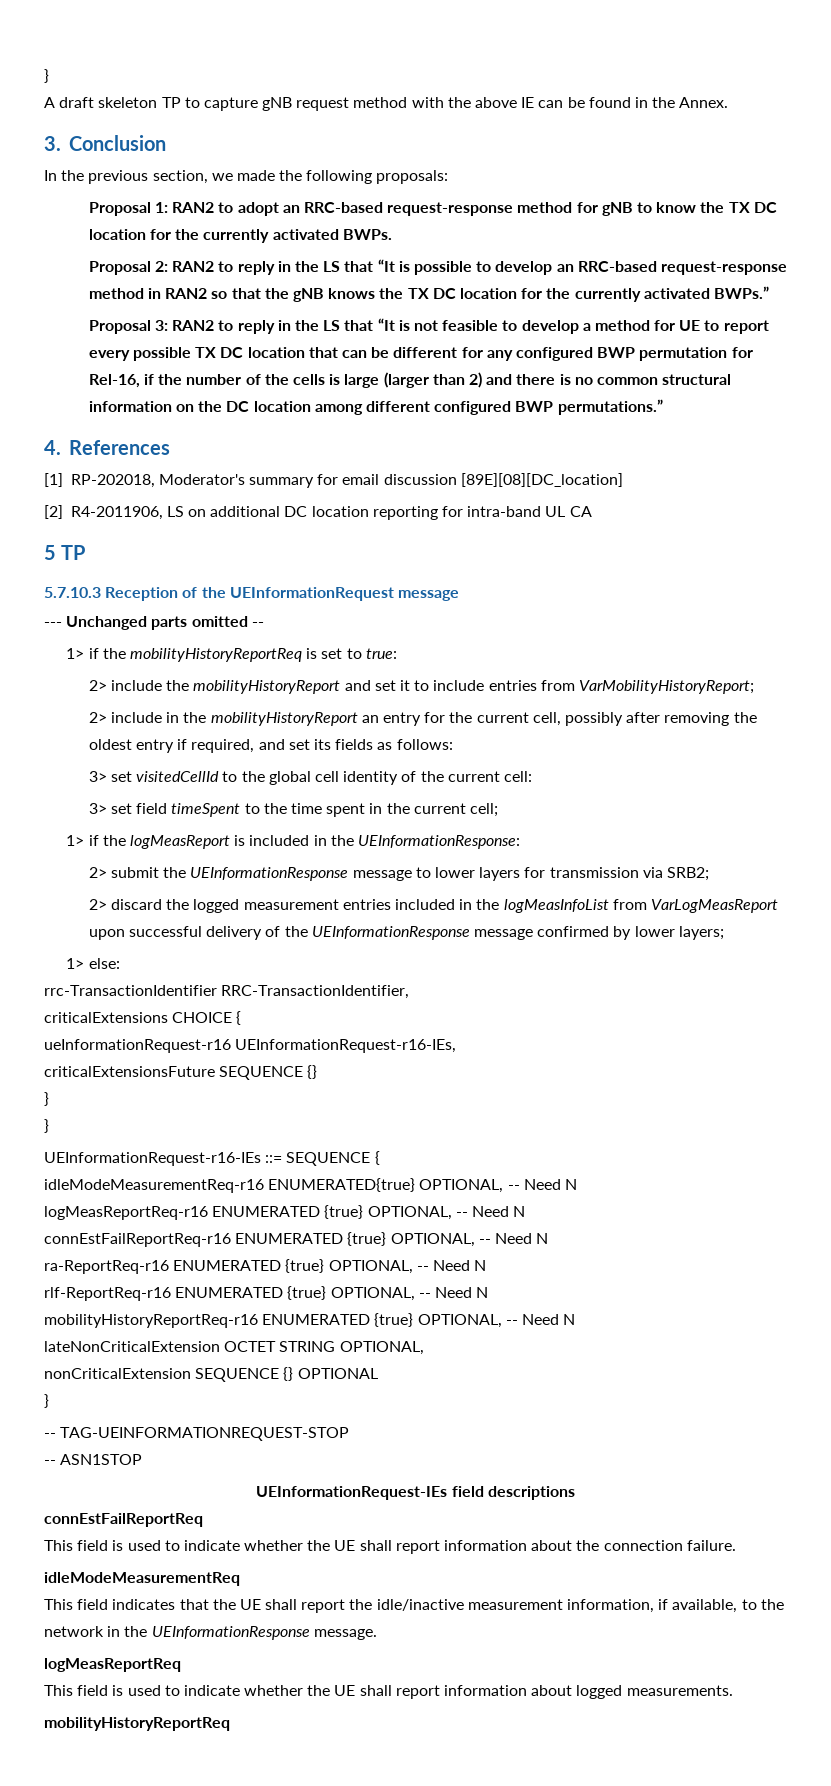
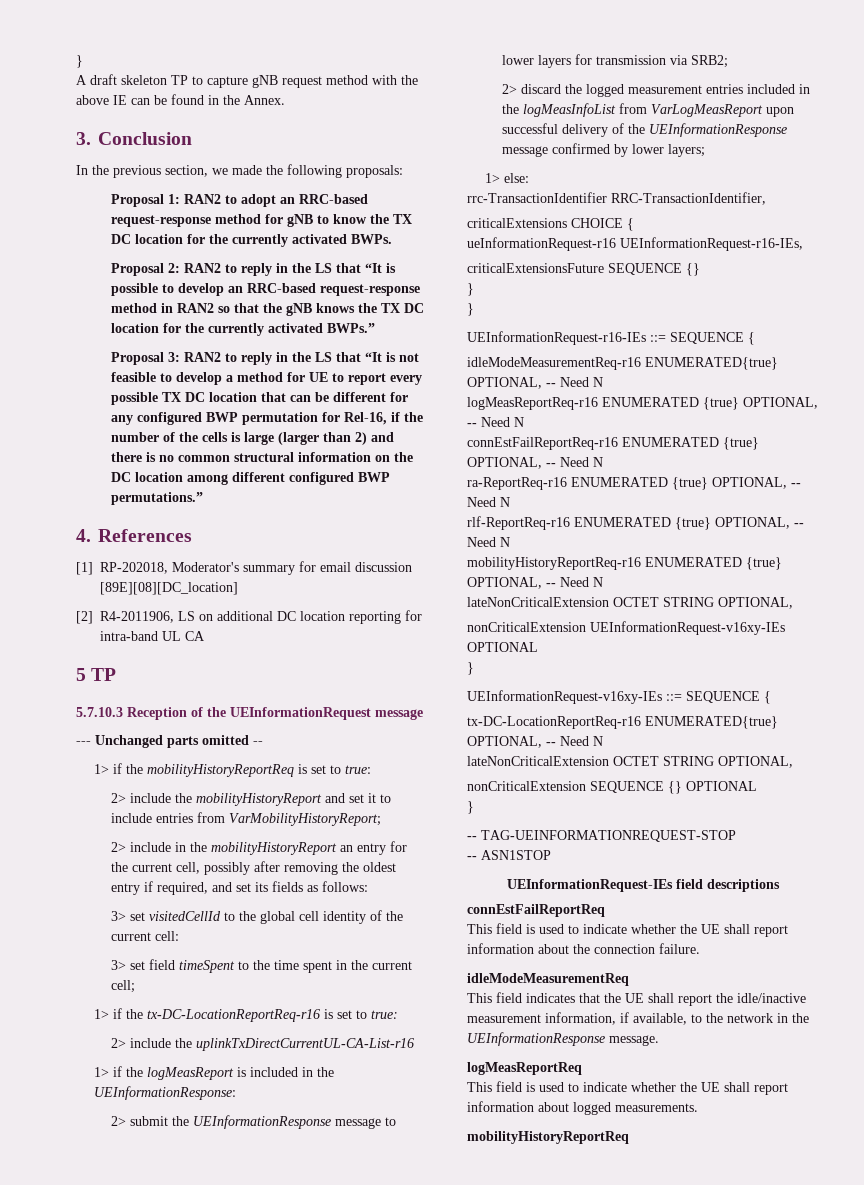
(498, 810) none -> [93,1008,398,1022] [111,1038,415,1051] // 1> if the tx-DC-LocationReportReq-r16 is set to true: // 2> include the uplinkTxDirectCurrentUL-CA-List-r16
(424, 1348) none -> [467,621,785,635] [467,642,538,652] [467,662,474,675] [467,690,771,704] [467,716,778,729] [467,736,603,748] [467,756,793,768] // nonCriticalExtension UEInformationRequest-v16xy-IEs OPTIONAL // } // UEInformationRequest-v16xy-IEs ::= SEQUENCE { // tx-DC-LocationReportReq-r16 ENUMERATED{true} OPTIONAL, -- Need N // lateNonCriticalExtension OCTET STRING OPTIONAL,

